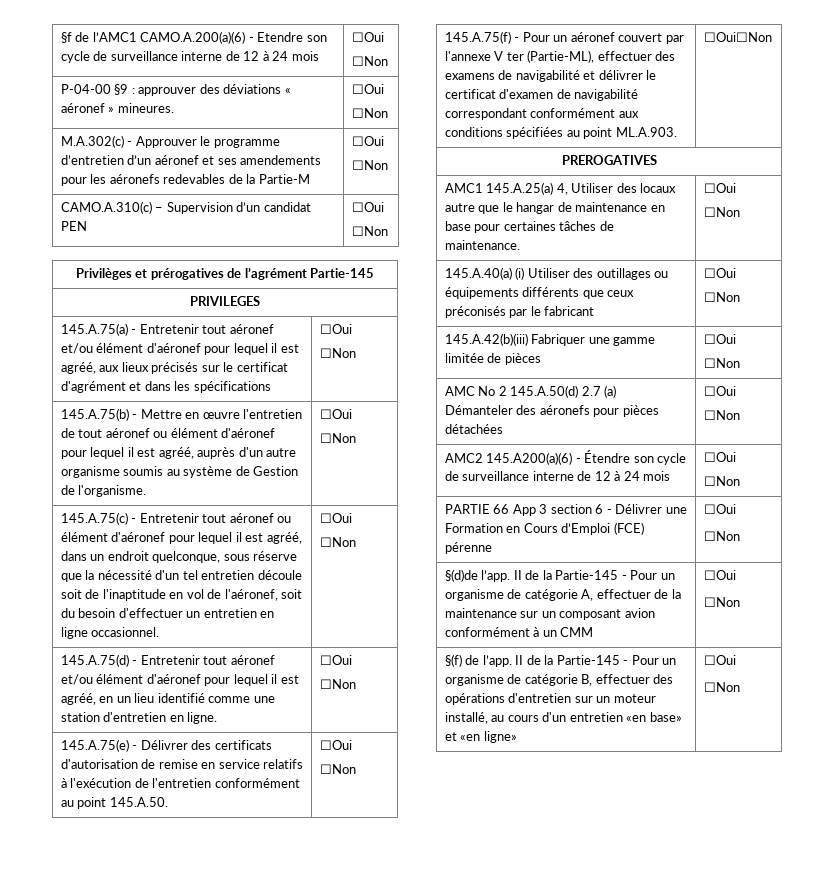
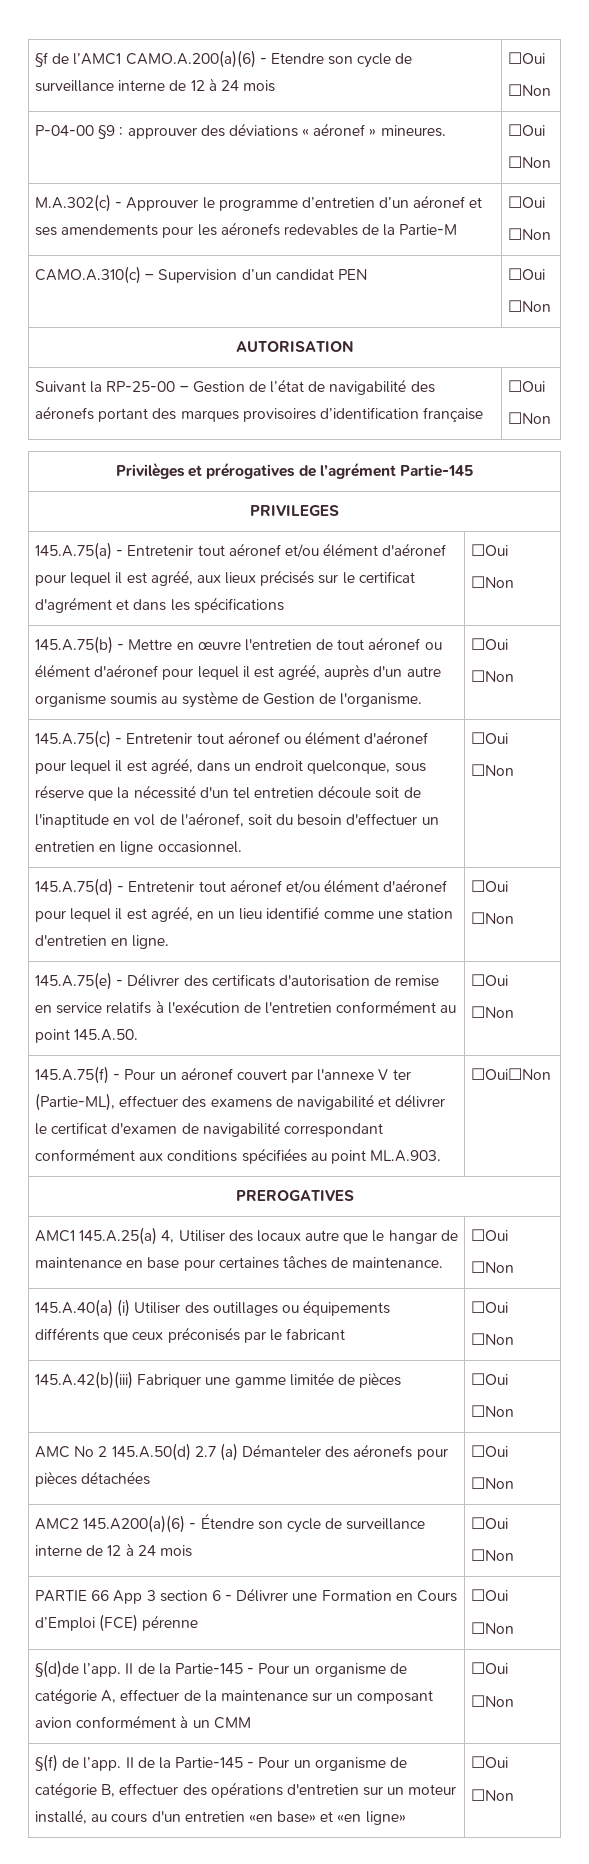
(388, 231) none -> [235,341,354,352] [35,379,435,395] [35,406,484,422] [508,380,546,392] [508,412,552,424] // AUTORISATION // Suivant la RP-25-00 – Gestion de l’état de navigabilité des aéronefs portant des marques provisoires d’identification française | ☐Oui // ☐Non

